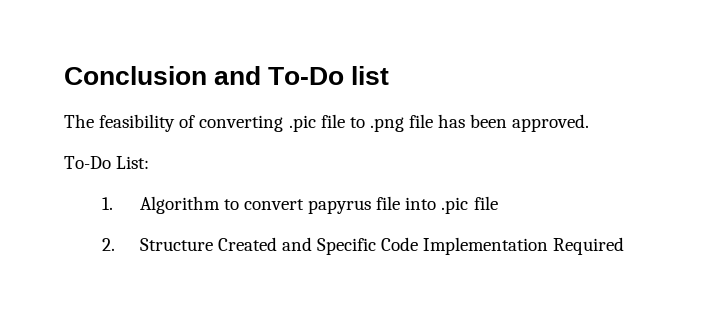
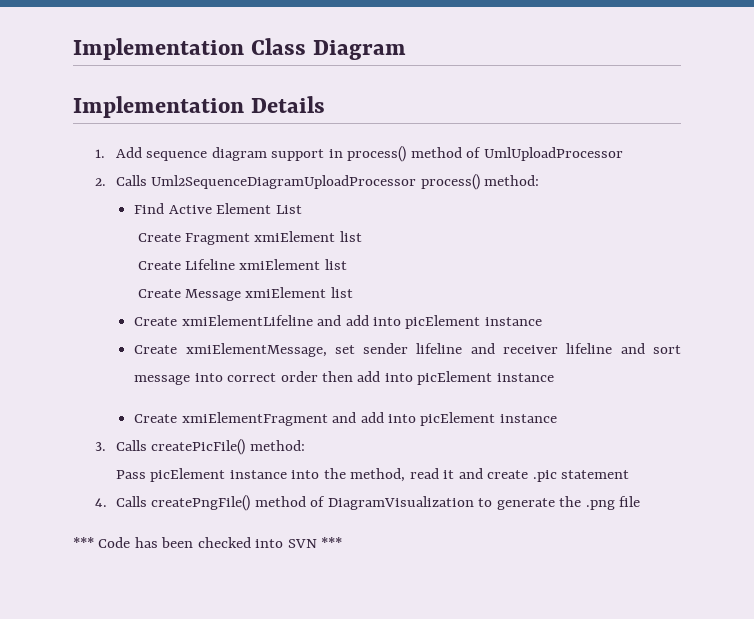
[64,66,390,85] [64,114,590,132] [64,156,150,169] [101,196,498,214] [101,237,625,255] Conclusion and To-Do list // The feasibility of converting .pic file to .png file has been approved. // To-Do List: // 1. Algorithm to convert papyrus file into .pic file // 2. Structure Created and Specific Code Implementation Required -> [73,38,407,60] [73,96,326,118] [94,146,623,162] [94,174,540,190] [134,203,302,214] [137,231,362,245] [137,259,347,270] [137,287,353,301] [134,315,542,329] [134,343,681,357] [134,371,554,385] [134,412,557,426] [94,439,305,455] [116,468,630,482] [94,495,641,511] [73,537,343,548] Implementation Class Diagram // Implementation Details // 1. Add sequence diagram support in process() method of UmlUploadProcessor // 2. Calls Uml2SequenceDiagramUploadProcessor process() method: // Find Active Element List // Create Fragment xmiElement list // Create Lifeline xmiElement list // Create Message xmiElement list // Create xmiElementLifeline and add into picElement instance // Create xmiElementMessage, set sender lifeline and receiver lifeline and sort message into correct order then add into picElement instance // Create xmiElementFragment and add into picElement instance // 3. Calls createPicFile() method: // Pass picElement instance into the method, read it and create .pic statement // 4. Calls createPngFile() method of DiagramVisualization to generate the .png file // *** Code has been checked into SVN ***

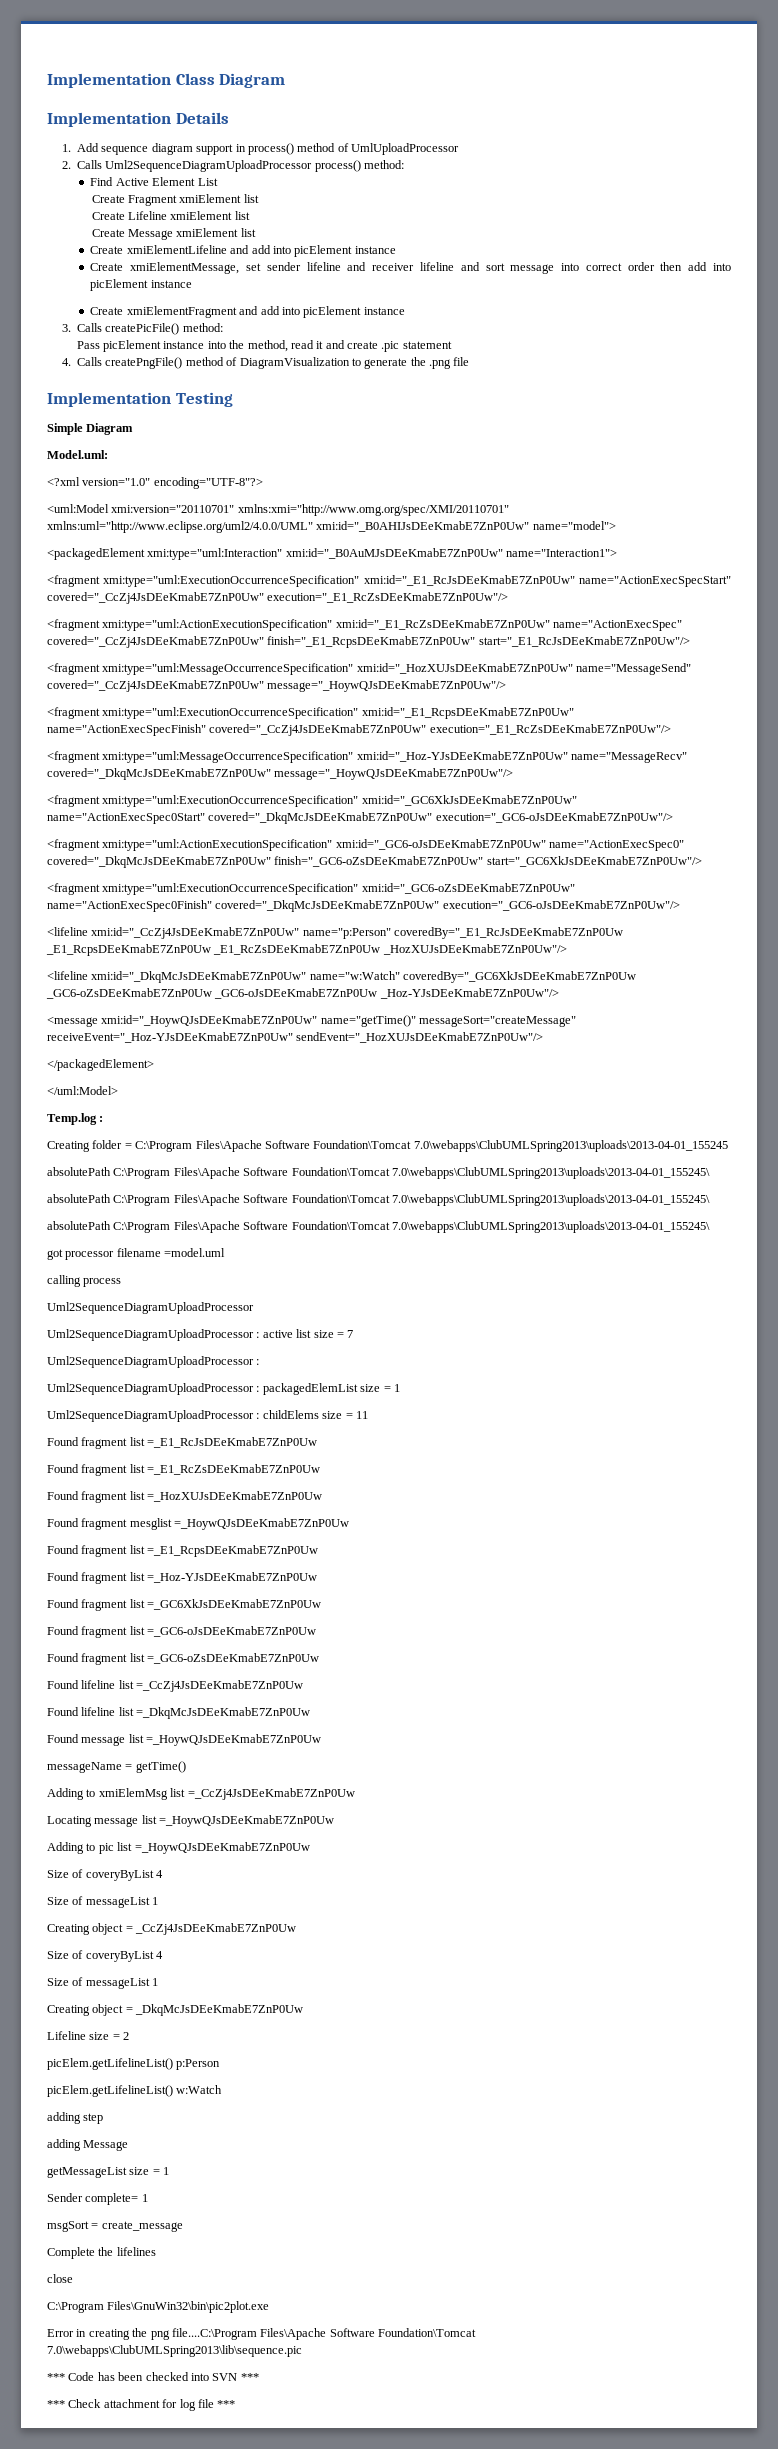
(641, 501) none -> [47,392,233,407] [47,423,134,435] [47,450,108,459] [47,477,263,489] [47,504,509,516] [47,521,616,533] [47,548,618,560] [47,575,731,587] [47,592,509,604] [47,619,683,631] [47,636,690,648] [47,663,692,675] [47,680,507,692] [47,707,574,719] [47,724,671,736] [47,751,688,763] [47,768,514,780] [47,795,577,807] [47,812,673,824] [47,839,685,851] [47,856,702,868] [47,883,575,895] [47,900,680,912] [47,927,624,939] [46,944,567,956] [47,971,637,983] [46,988,559,999] [47,1015,577,1027] [47,1032,544,1043] [47,1059,154,1071] [47,1086,118,1095] [47,1113,104,1125] [47,1140,728,1152] [47,1167,710,1179] [47,1194,710,1206] [47,1221,710,1233] [47,1248,226,1260] [47,1275,122,1287] [47,1302,254,1314] [47,1329,354,1341] [47,1356,260,1368] [47,1383,400,1395] [47,1410,368,1422] [47,1437,318,1449] [47,1464,321,1476] [47,1491,323,1503] [47,1518,350,1530] [47,1545,319,1557] [47,1572,318,1584] [47,1599,322,1611] [47,1626,317,1638] [47,1653,320,1665] [47,1680,304,1692] [47,1707,311,1719] [47,1734,322,1746] [47,1761,186,1773] [47,1788,355,1800] [47,1815,335,1827] [47,1842,310,1854] [47,1869,164,1881] [47,1896,159,1908] [47,1923,297,1935] [47,1950,164,1962] [47,1977,159,1989] [47,2004,304,2016] [47,2031,130,2040] [47,2058,221,2070] [47,2085,223,2097] [47,2112,104,2124] [47,2139,129,2151] [47,2167,170,2178] [47,2193,148,2205] [47,2221,183,2232] [47,2247,156,2259] [47,2274,73,2283] [47,2301,270,2313] [47,2328,476,2340] [47,2345,302,2357] // Implementation Testing // Simple Diagram // Model.uml: // <?xml version="1.0" encoding="UTF-8"?> // <uml:Model xmi:version="20110701" xmlns:xmi="http://www.omg.org/spec/XMI/20110701" xmlns:uml="http://www.eclipse.org/uml2/4.0.0/UML" xmi:id="_B0AHIJsDEeKmabE7ZnP0Uw" name="model"> // <packagedElement xmi:type="uml:Interaction" xmi:id="_B0AuMJsDEeKmabE7ZnP0Uw" name="Interaction1"> // <fragment xmi:type="uml:ExecutionOccurrenceSpecification" xmi:id="_E1_RcJsDEeKmabE7ZnP0Uw" name="ActionExecSpecStart" covered="_CcZj4JsDEeKmabE7ZnP0Uw" execution="_E1_RcZsDEeKmabE7ZnP0Uw"/> // <fragment xmi:type="uml:ActionExecutionSpecification" xmi:id="_E1_RcZsDEeKmabE7ZnP0Uw" name="ActionExecSpec" covered="_CcZj4JsDEeKmabE7ZnP0Uw" finish="_E1_RcpsDEeKmabE7ZnP0Uw" start="_E1_RcJsDEeKmabE7ZnP0Uw"/> // <fragment xmi:type="uml:MessageOccurrenceSpecification" xmi:id="_HozXUJsDEeKmabE7ZnP0Uw" name="MessageSend" covered="_CcZj4JsDEeKmabE7ZnP0Uw" message="_HoywQJsDEeKmabE7ZnP0Uw"/> // <fragment xmi:type="uml:ExecutionOccurrenceSpecification" xmi:id="_E1_RcpsDEeKmabE7ZnP0Uw" name="ActionExecSpecFinish" covered="_CcZj4JsDEeKmabE7ZnP0Uw" execution="_E1_RcZsDEeKmabE7ZnP0Uw"/> // <fragment xmi:type="uml:MessageOccurrenceSpecification" xmi:id="_Hoz-YJsDEeKmabE7ZnP0Uw" name="MessageRecv" covered="_DkqMcJsDEeKmabE7ZnP0Uw" message="_HoywQJsDEeKmabE7ZnP0Uw"/> // <fragment xmi:type="uml:ExecutionOccurrenceSpecification" xmi:id="_GC6XkJsDEeKmabE7ZnP0Uw" name="ActionExecSpec0Start" covered="_DkqMcJsDEeKmabE7ZnP0Uw" execution="_GC6-oJsDEeKmabE7ZnP0Uw"/> // <fragment xmi:type="uml:ActionExecutionSpecification" xmi:id="_GC6-oJsDEeKmabE7ZnP0Uw" name="ActionExecSpec0" covered="_DkqMcJsDEeKmabE7ZnP0Uw" finish="_GC6-oZsDEeKmabE7ZnP0Uw" start="_GC6XkJsDEeKmabE7ZnP0Uw"/> // <fragment xmi:type="uml:ExecutionOccurrenceSpecification" xmi:id="_GC6-oZsDEeKmabE7ZnP0Uw" name="ActionExecSpec0Finish" covered="_DkqMcJsDEeKmabE7ZnP0Uw" execution="_GC6-oJsDEeKmabE7ZnP0Uw"/> // <lifeline xmi:id="_CcZj4JsDEeKmabE7ZnP0Uw" name="p:Person" coveredBy="_E1_RcJsDEeKmabE7ZnP0Uw _E1_RcpsDEeKmabE7ZnP0Uw _E1_RcZsDEeKmabE7ZnP0Uw _HozXUJsDEeKmabE7ZnP0Uw"/> // <lifeline xmi:id="_DkqMcJsDEeKmabE7ZnP0Uw" name="w:Watch" coveredBy="_GC6XkJsDEeKmabE7ZnP0Uw _GC6-oZsDEeKmabE7ZnP0Uw _GC6-oJsDEeKmabE7ZnP0Uw _Hoz-YJsDEeKmabE7ZnP0Uw"/> // <message xmi:id="_HoywQJsDEeKmabE7ZnP0Uw" name="getTime()" messageSort="createMessage" receiveEvent="_Hoz-YJsDEeKmabE7ZnP0Uw" sendEvent="_HozXUJsDEeKmabE7ZnP0Uw"/> // </packagedElement> // </uml:Model> // Temp.log : // Creating folder = C:\Program Files\Apache Software Foundation\Tomcat 7.0\webapps\ClubUMLSpring2013\uploads\2013-04-01_155245 // absolutePath C:\Program Files\Apache Software Foundation\Tomcat 7.0\webapps\ClubUMLSpring2013\uploads\2013-04-01_155245\ // absolutePath C:\Program Files\Apache Software Foundation\Tomcat 7.0\webapps\ClubUMLSpring2013\uploads\2013-04-01_155245\ // absolutePath C:\Program Files\Apache Software Foundation\Tomcat 7.0\webapps\ClubUMLSpring2013\uploads\2013-04-01_155245\ // got processor filename =model.uml // calling process // Uml2SequenceDiagramUploadProcessor // Uml2SequenceDiagramUploadProcessor : active list size = 7 // Uml2SequenceDiagramUploadProcessor : // Uml2SequenceDiagramUploadProcessor : packagedElemList size = 1 // Uml2SequenceDiagramUploadProcessor : childElems size = 11 // Found fragment list =_E1_RcJsDEeKmabE7ZnP0Uw // Found fragment list =_E1_RcZsDEeKmabE7ZnP0Uw // Found fragment list =_HozXUJsDEeKmabE7ZnP0Uw // Found fragment mesglist =_HoywQJsDEeKmabE7ZnP0Uw // Found fragment list =_E1_RcpsDEeKmabE7ZnP0Uw // Found fragment list =_Hoz-YJsDEeKmabE7ZnP0Uw // Found fragment list =_GC6XkJsDEeKmabE7ZnP0Uw // Found fragment list =_GC6-oJsDEeKmabE7ZnP0Uw // Found fragment list =_GC6-oZsDEeKmabE7ZnP0Uw // Found lifeline list =_CcZj4JsDEeKmabE7ZnP0Uw // Found lifeline list =_DkqMcJsDEeKmabE7ZnP0Uw // Found message list =_HoywQJsDEeKmabE7ZnP0Uw // messageName = getTime() // Adding to xmiElemMsg list =_CcZj4JsDEeKmabE7ZnP0Uw // Locating message list =_HoywQJsDEeKmabE7ZnP0Uw // Adding to pic list =_HoywQJsDEeKmabE7ZnP0Uw // Size of coveryByList 4 // Size of messageList 1 // Creating object = _CcZj4JsDEeKmabE7ZnP0Uw // Size of coveryByList 4 // Size of messageList 1 // Creating object = _DkqMcJsDEeKmabE7ZnP0Uw // Lifeline size = 2 // picElem.getLifelineList() p:Person // picElem.getLifelineList() w:Watch // adding step // adding Message // getMessageList size = 1 // Sender complete= 1 // msgSort = create_message // Complete the lifelines // close // C:\Program Files\GnuWin32\bin\pic2plot.exe // Error in creating the png file....C:\Program Files\Apache Software Foundation\Tomcat 7.0\webapps\ClubUMLSpring2013\lib\sequence.pic
(343, 542) none -> [47,2399,236,2411] // *** Check attachment for log file ***

